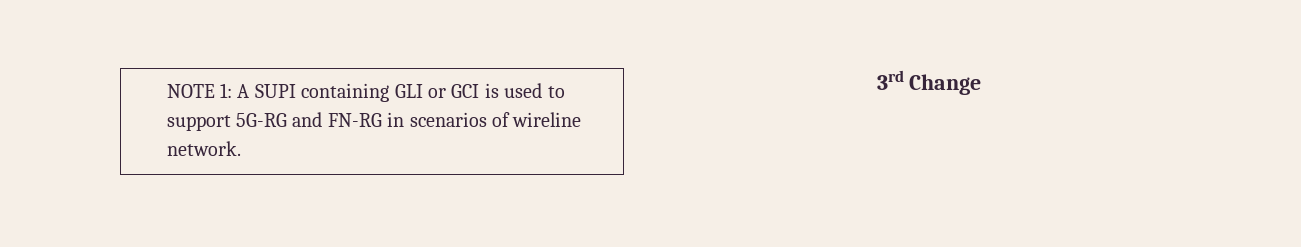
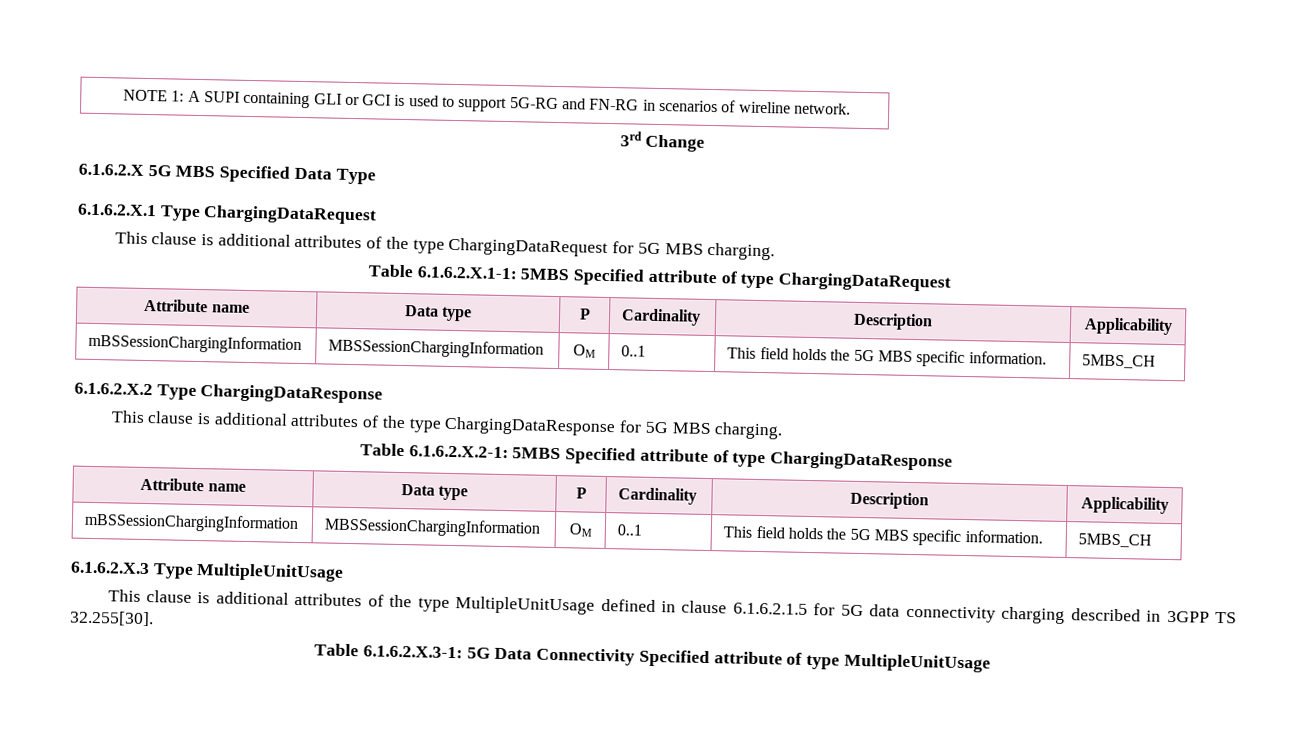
(982, 84) none -> [78,163,376,185] [77,203,378,225] [114,231,776,261] [367,264,952,292] [144,298,250,313] [404,305,473,322] [578,308,591,320] [621,308,702,326] [853,312,933,331] [1083,317,1173,336] [88,333,303,355] [328,338,545,359] [572,344,596,358] [621,345,647,357] [727,346,1047,368] [1082,354,1157,369] [74,382,384,404] [110,410,783,440] [359,443,954,471] [140,477,246,492] [400,483,469,501] [575,487,587,499] [618,487,698,505] [850,491,929,510] [1080,496,1169,515] [84,512,300,534] [324,517,542,538] [568,523,593,537] [617,524,643,536] [723,525,1043,546] [1078,533,1153,548] [70,561,345,582] [107,589,1238,625] [69,610,154,627] [314,643,991,673] // 6.1.6.2.X 5G MBS Specified Data Type // 6.1.6.2.X.1 Type ChargingDataRequest // This clause is additional attributes of the type ChargingDataRequest for 5G MBS charging. // Table 6.1.6.2.X.1-1: 5MBS Specified attribute of type ChargingDataRequest // Attribute name | Data type | P | Cardinality | Description | Applicability // mBSSessionChargingInformation | MBSSessionChargingInformation | OM | 0..1 | This field holds the 5G MBS specific information. | 5MBS_CH // 6.1.6.2.X.2 Type ChargingDataResponse // This clause is additional attributes of the type ChargingDataResponse for 5G MBS charging. // Table 6.1.6.2.X.2-1: 5MBS Specified attribute of type ChargingDataResponse // Attribute name | Data type | P | Cardinality | Description | Applicability // mBSSessionChargingInformation | MBSSessionChargingInformation | OM | 0..1 | This field holds the 5G MBS specific information. | 5MBS_CH // 6.1.6.2.X.3 Type MultipleUnitUsage // This clause is additional attributes of the type MultipleUnitUsage defined in clause 6.1.6.2.1.5 for 5G data connectivity charging described in 3GPP TS 32.255[30]. // Table 6.1.6.2.X.3-1: 5G Data Connectivity Specified attribute of type MultipleUnitUsage

